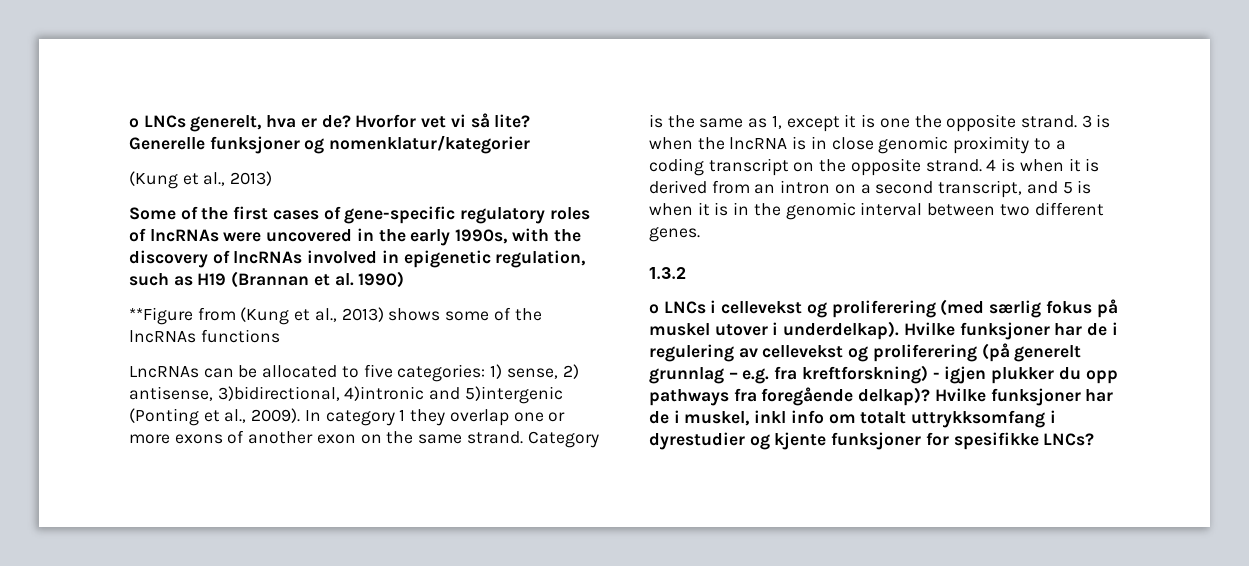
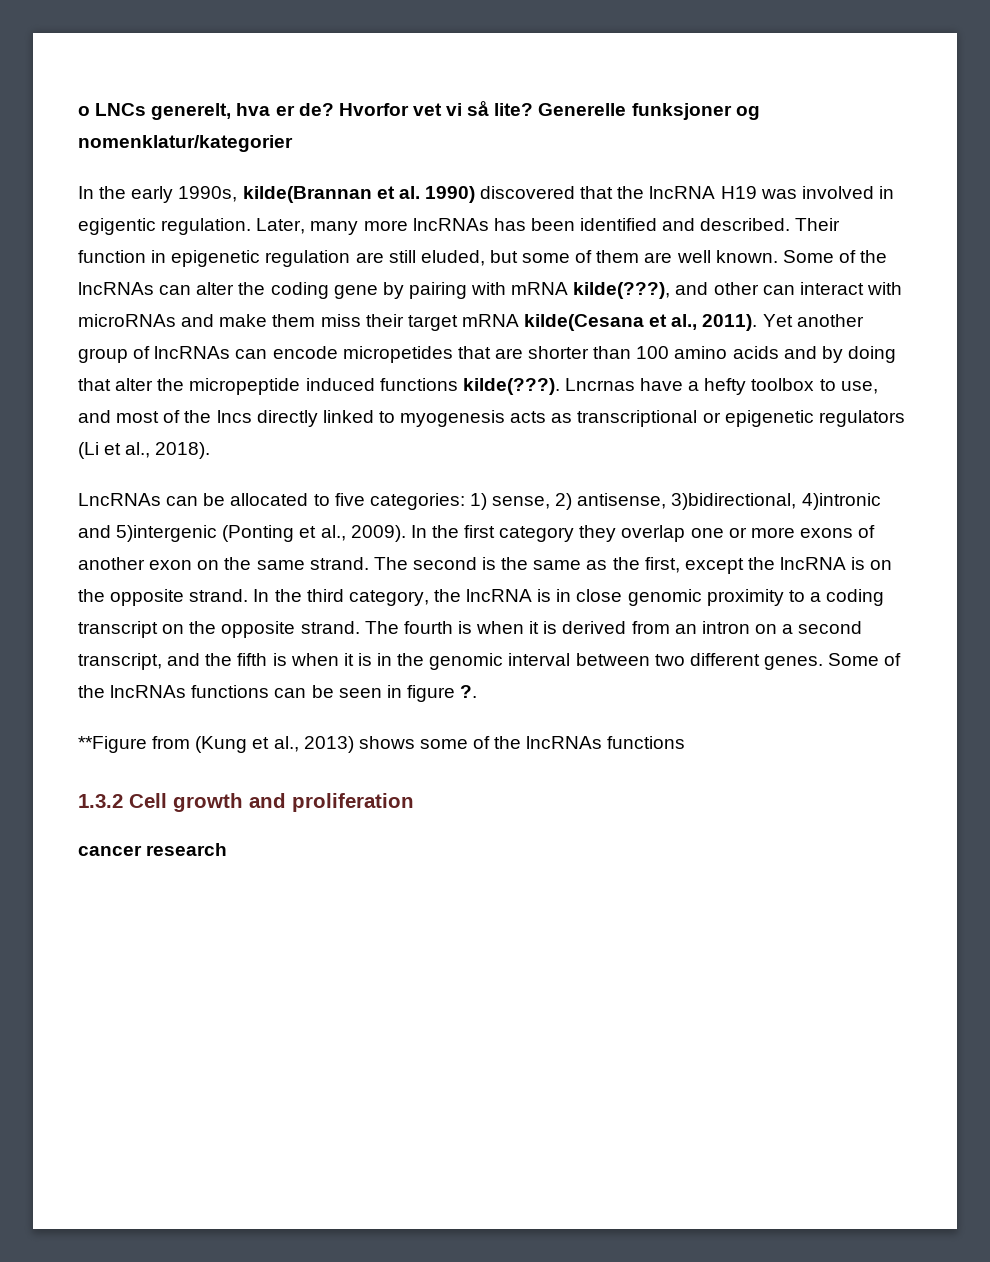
[129,171,273,189] [129,206,590,224] [129,228,581,246] [129,250,586,268] [129,271,405,288] [129,307,542,325] [129,329,280,343] (Kung et al., 2013) // Some of the first cases of gene-specific regulatory roles of lncRNAs were uncovered in the early 1990s, with the discovery of lncRNAs involved in epigenetic regulation, such as H19 (Brannan et al. 1990) // **Figure from (Kung et al., 2013) shows some of the lncRNAs functions -> [78,186,894,203] [78,218,841,235] [78,250,888,267] [78,282,902,299] [78,314,864,331] [78,346,896,363] [78,378,878,395] [78,410,905,427] [78,442,211,459] In the early 1990s, kilde(Brannan et al. 1990) discovered that the lncRNA H19 was involved in egigentic regulation. Later, many more lncRNAs has been identified and described. Their function in epigenetic regulation are still eluded, but some of them are well known. Some of the lncRNAs can alter the coding gene by pairing with mRNA kilde(???), and other can interact with microRNAs and make them miss their target mRNA kilde(Cesana et al., 2011). Yet another group of lncRNAs can encode micropetides that are shorter than 100 amino acids and by doing that alter the micropeptide induced functions kilde(???). Lncrnas have a hefty toolbox to use, and most of the lncs directly linked to myogenesis acts as transcriptional or epigenetic regulators (Li et al., 2018).
[325,409,406,426] category 1 -> [431,525,575,542] the first category
[527,431,599,448] Category -> [373,557,477,570] The second
[771,114,1111,132] [649,137,693,150] 1, except it is one the opposite strand. 3 is when -> [612,557,893,574] [78,589,429,606] the first, except the lncRNA is on the opposite strand. In the third category,
[986,159,997,171] 4 -> [364,621,453,634] The fourth
[1062,182,1073,194] 5 -> [205,653,268,666] the fifth
[649,267,686,279] [649,299,1118,318] [649,321,1118,340] [649,343,1082,362] [649,365,1118,384] [649,387,1114,406] [649,410,1056,428] [649,432,1095,450] // 1.3.2 // o LNCs i cellevekst og proliferering (med særlig fokus på muskel utover i underdelkap). Hvilke funksjoner har de i regulering av cellevekst og proliferering (på generelt grunnlag – e.g. fra kreftforskning) - igjen plukker du opp pathways fra foregående delkap)? Hvilke funksjoner har de i muskel, inkl info om totalt uttrykksomfang i dyrestudier og kjente funksjoner for spesifikke LNCs? -> [828,653,902,666] [78,685,478,702] [78,736,686,753] [78,793,414,812] [78,843,228,856] Some of the lncRNAs functions can be seen in figure ?. // **Figure from (Kung et al., 2013) shows some of the lncRNAs functions // 1.3.2 Cell growth and proliferation // cancer research

